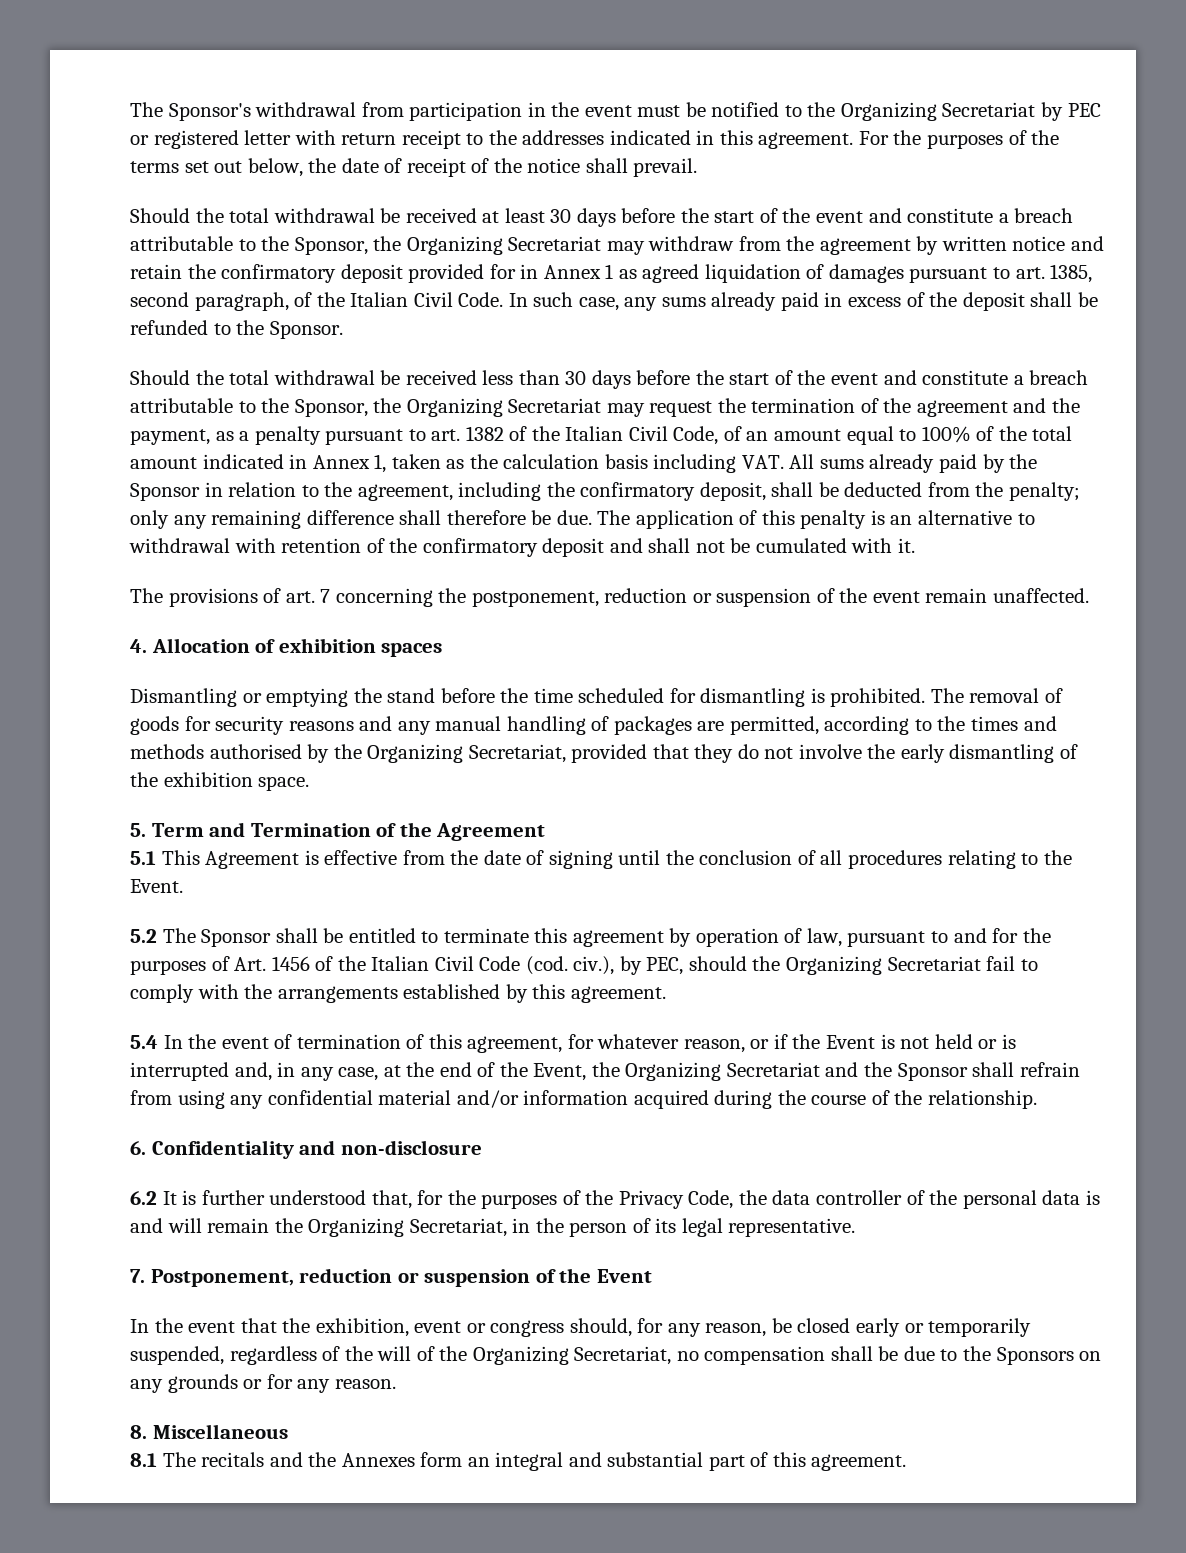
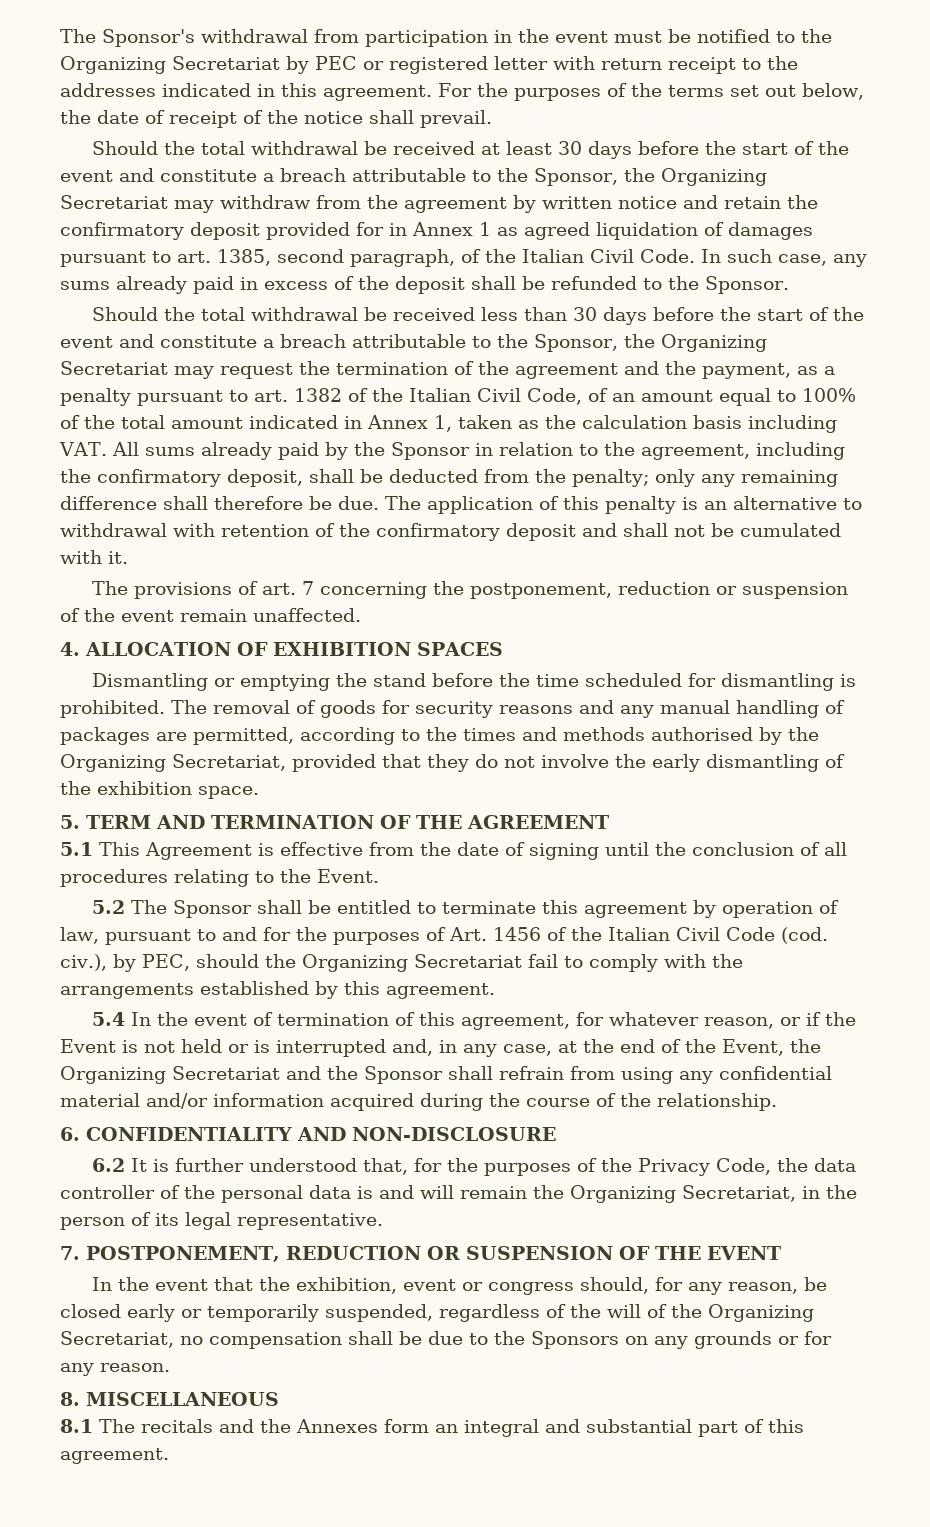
[151,638,443,657] Allocation of exhibition spaces -> [85,642,503,656] ALLOCATION OF EXHIBITION SPACES
[151,822,546,841] Term and Termination of the Agreement -> [86,815,609,829] TERM AND TERMINATION OF THE AGREEMENT
[151,1140,482,1159] Confidentiality and non-disclosure -> [86,1127,556,1141] CONFIDENTIALITY AND NON-DISCLOSURE
[150,1268,652,1287] Postponement, reduction or suspension of the Event -> [86,1246,781,1262] POSTPONEMENT, REDUCTION OR SUSPENSION OF THE EVENT
[152,1424,288,1439] Miscellaneous -> [86,1392,279,1406] MISCELLANEOUS

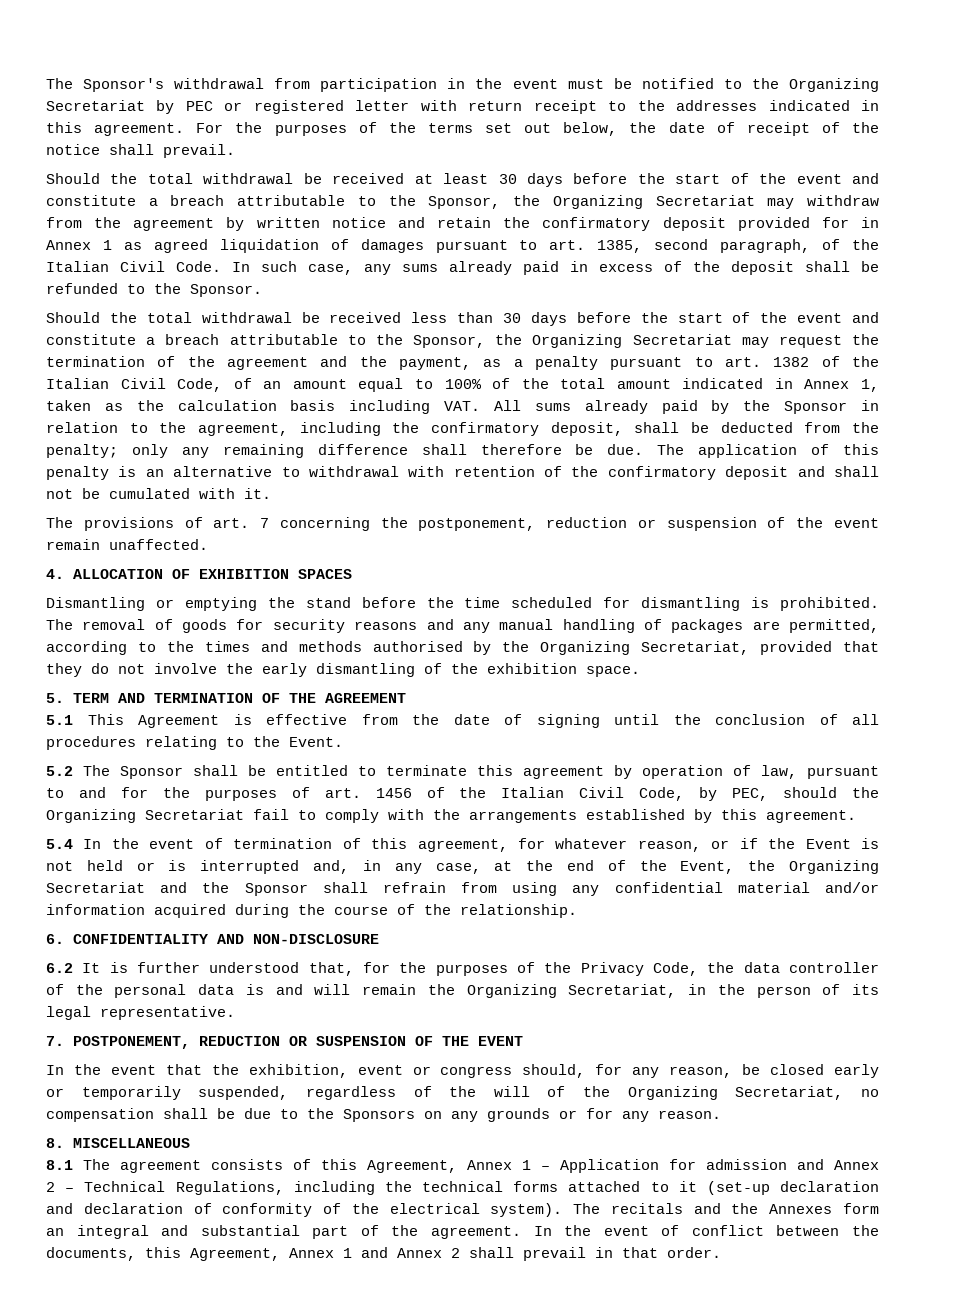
[448,927,487,941] Art. -> [324,788,361,798] art.
[725,927,828,944] [60,954,107,971] Code (cod. civ.), -> [639,787,685,801] Code,
(135, 1426) none -> [120,1159,879,1173] [46,1181,879,1195] [46,1203,601,1217] agreement consists of this Agreement, Annex 1 – Application for admission and Annex 2 – Technical Regulations, including the technical forms attached to it (set-up declaration and declaration of conformity of the electrical system). The
[768,1419,804,1433] [60,1448,169,1464] this agreement. -> [391,1225,879,1239] [46,1247,721,1261] the agreement. In the event of conflict between the documents, this Agreement, Annex 1 and Annex 2 shall prevail in that order.

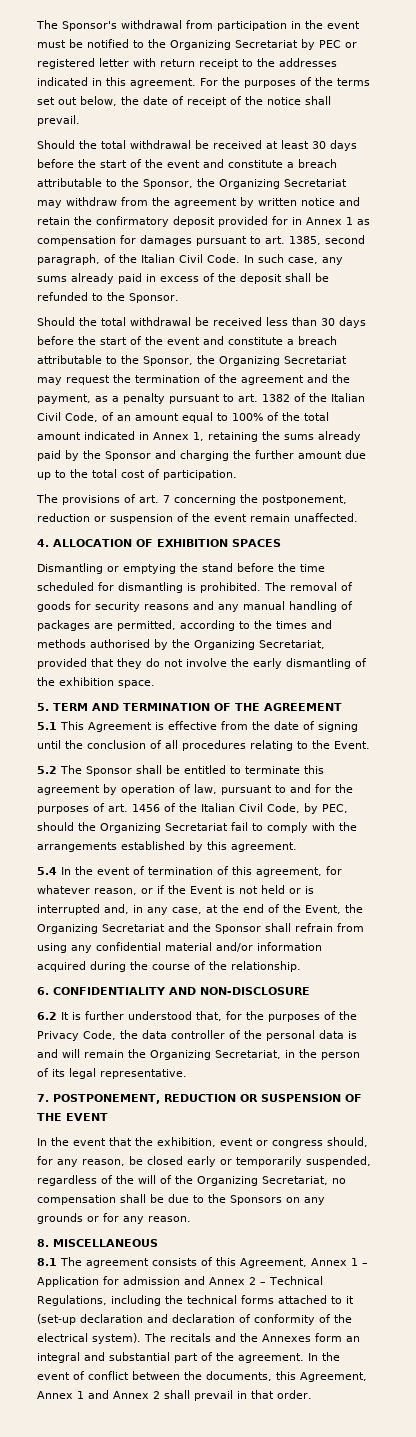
[153,239,349,253] agreed liquidation of -> [37,235,136,246] compensation for
[46,400,521,414] taken as the calculation basis including VAT. All -> [208,431,280,442] retaining the
[861,400,880,411] [46,422,879,436] [46,444,879,458] [46,466,879,480] [46,488,271,499] in relation to the agreement, including the confirmatory deposit, shall be deducted from the penalty; only any remaining difference shall therefore be due. The application of this penalty is an alternative to withdrawal with retention of the confirmatory deposit and shall not be cumulated with it. -> [155,450,366,461] [37,469,237,480] and charging the further amount due up to the total cost of participation.

